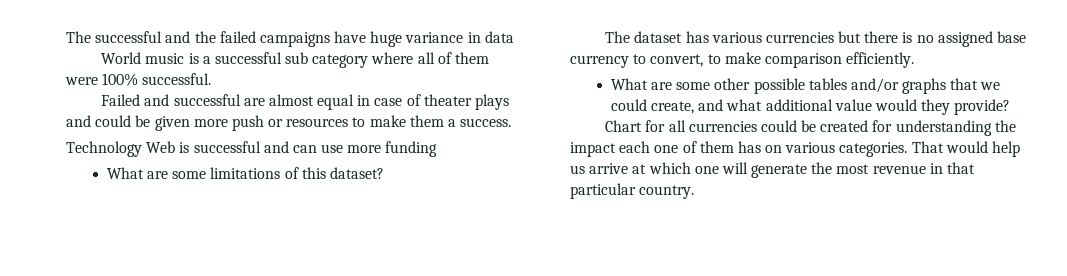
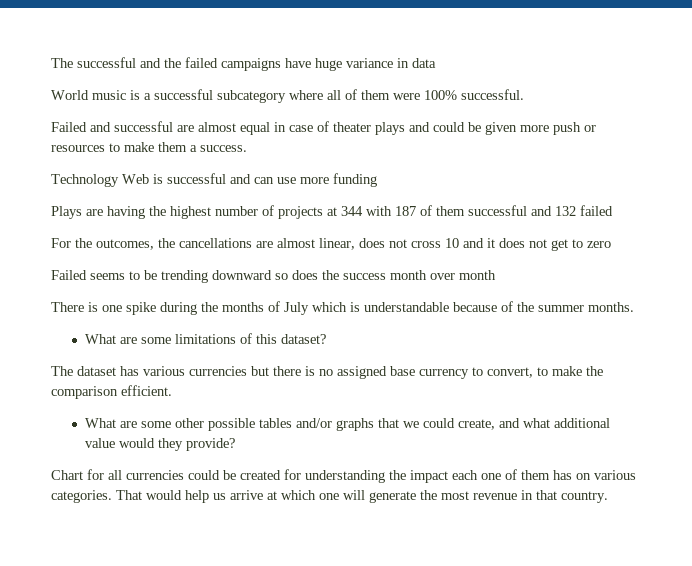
[285,52,369,68] sub category -> [217,90,286,103] subcategory
(438, 149) none -> [51,205,613,219] [51,238,611,251] [51,270,496,283] [51,301,634,315] // Plays are having the highest number of projects at 344 with 187 of them successful and 132 failed // For the outcomes, the cancellations are almost linear, does not cross 10 and it does not get to zero // Failed seems to be trending downward so does the success month over month // There is one spike during the months of July which is understandable because of the summer months.
[764,52,915,68] comparison efficiently. -> [586,366,603,376] [51,385,172,399] the comparison efficient.
[570,183,636,199] particular -> (557, 495) none

